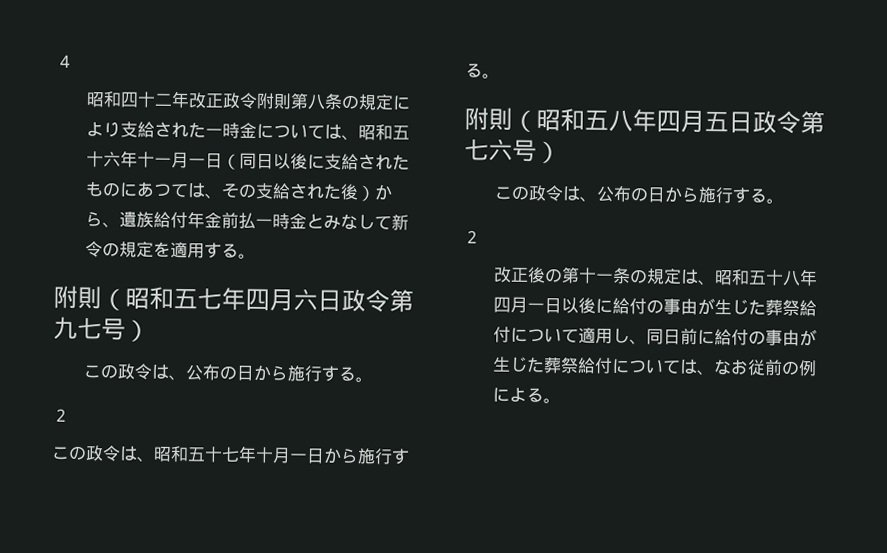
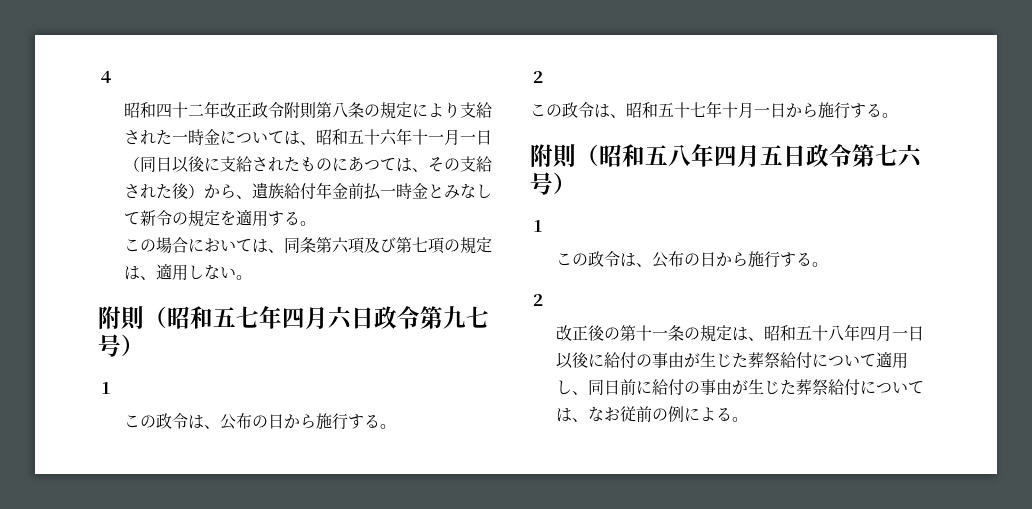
(257, 256) none -> [124,237,493,254] [124,263,253,281] // この場合においては、同条第六項及び第七項の規定は、適用しない。
(150, 330) none -> [98,382,114,394] // １
(561, 152) none -> [530,220,546,232] // １

